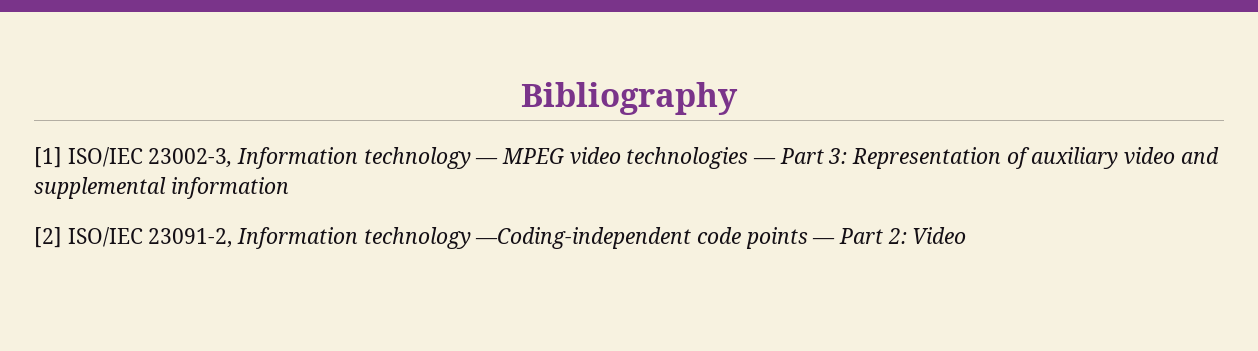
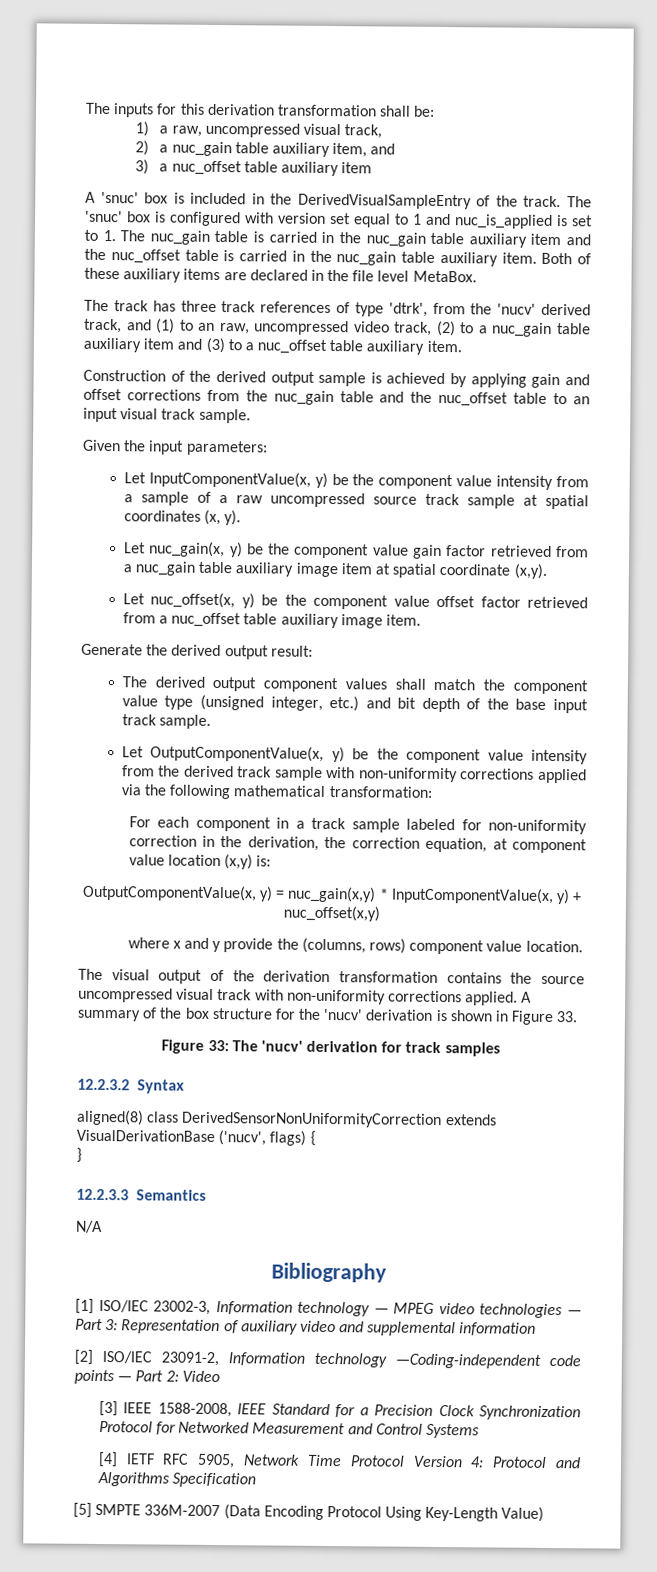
(521, 98) none -> [85,102,436,118] [134,121,383,139] [134,140,396,158] [134,159,373,177] [85,191,592,210] [85,210,593,229] [84,229,592,248] [84,248,591,267] [84,267,477,283] [84,299,591,317] [84,318,591,337] [83,337,462,355] [83,369,590,389] [83,388,591,407] [83,407,251,424] [82,439,268,456] [123,471,589,490] [123,491,589,510] [123,509,242,526] [123,541,589,560] [122,561,547,579] [122,592,588,610] [122,612,421,629] [81,643,313,660] [121,676,588,695] [121,694,588,714] [121,714,212,729] [121,745,588,765] [121,765,587,784] [120,784,432,800] [128,816,587,835] [128,835,587,854] [128,854,272,870] [81,884,583,905] [283,905,380,922] [127,937,583,955] [78,968,585,985] [78,987,533,1006] [77,1007,579,1026] [161,1039,500,1057] [77,1078,185,1094] [76,1109,497,1129] [76,1129,316,1146] [76,1147,82,1163] [76,1188,206,1201] [76,1220,103,1234] The inputs for this derivation transformation shall be: // 1) a raw, uncompressed visual track, // 2) a nuc_gain table auxiliary item, and // 3) a nuc_offset table auxiliary item // A 'snuc' box is included in the DerivedVisualSampleEntry of the track. The 'snuc' box is configured with version set equal to 1 and nuc_is_applied is set to 1. The nuc_gain table is carried in the nuc_gain table auxiliary item and the nuc_offset table is carried in the nuc_gain table auxiliary item. Both of these auxiliary items are declared in the file level MetaBox. // The track has three track references of type 'dtrk', from the 'nucv' derived track, and (1) to an raw, uncompressed video track, (2) to a nuc_gain table auxiliary item and (3) to a nuc_offset table auxiliary item. // Construction of the derived output sample is achieved by applying gain and offset corrections from the nuc_gain table and the nuc_offset table to an input visual track sample. // Given the input parameters: // Let InputComponentValue(x, y) be the component value intensity from a sample of a raw uncompressed source track sample at spatial coordinates (x, y). // Let nuc_gain(x, y) be the component value gain factor retrieved from a nuc_gain table auxiliary image item at spatial coordinate (x,y). // Let nuc_offset(x, y) be the component value offset factor retrieved from a nuc_offset table auxiliary image item. // Generate the derived output result: // The derived output component values shall match the component value type (unsigned integer, etc.) and bit depth of the base input track sample. // Let OutputComponentValue(x, y) be the component value intensity from the derived track sample with non-uniformity corrections applied via the following mathematical transformation: // For each component in a track sample labeled for non-uniformity correction in the derivation, the correction equation, at component value location (x,y) is: // OutputComponentValue(x, y) = nuc_gain(x,y) * InputComponentValue(x, y) + nuc_offset(x,y) // where x and y provide the (columns, rows) component value location. // The visual output of the derivation transformation contains the source uncompressed visual track with non-uniformity corrections applied. A summary of the box structure for the 'nucv' derivation is shown in Figure 33. // Figure 33: The 'nucv' derivation for track samples // 12.2.3.2 Syntax // aligned(8) class DerivedSensorNonUniformityCorrection extends VisualDerivationBase ('nucv', flags) { // } // 12.2.3.3 Semantics // N/A //
(967, 235) none -> [98,1400,581,1421] [98,1420,480,1439] [97,1451,581,1469] [96,1471,257,1488] [73,1502,545,1522] // [3] IEEE 1588-2008, IEEE Standard for a Precision Clock Synchronization Protocol for Networked Measurement and Control Systems // [4] IETF RFC 5905, Network Time Protocol Version 4: Protocol and Algorithms Specification // [5] SMPTE 336M-2007 (Data Encoding Protocol Using Key-Length Value)

